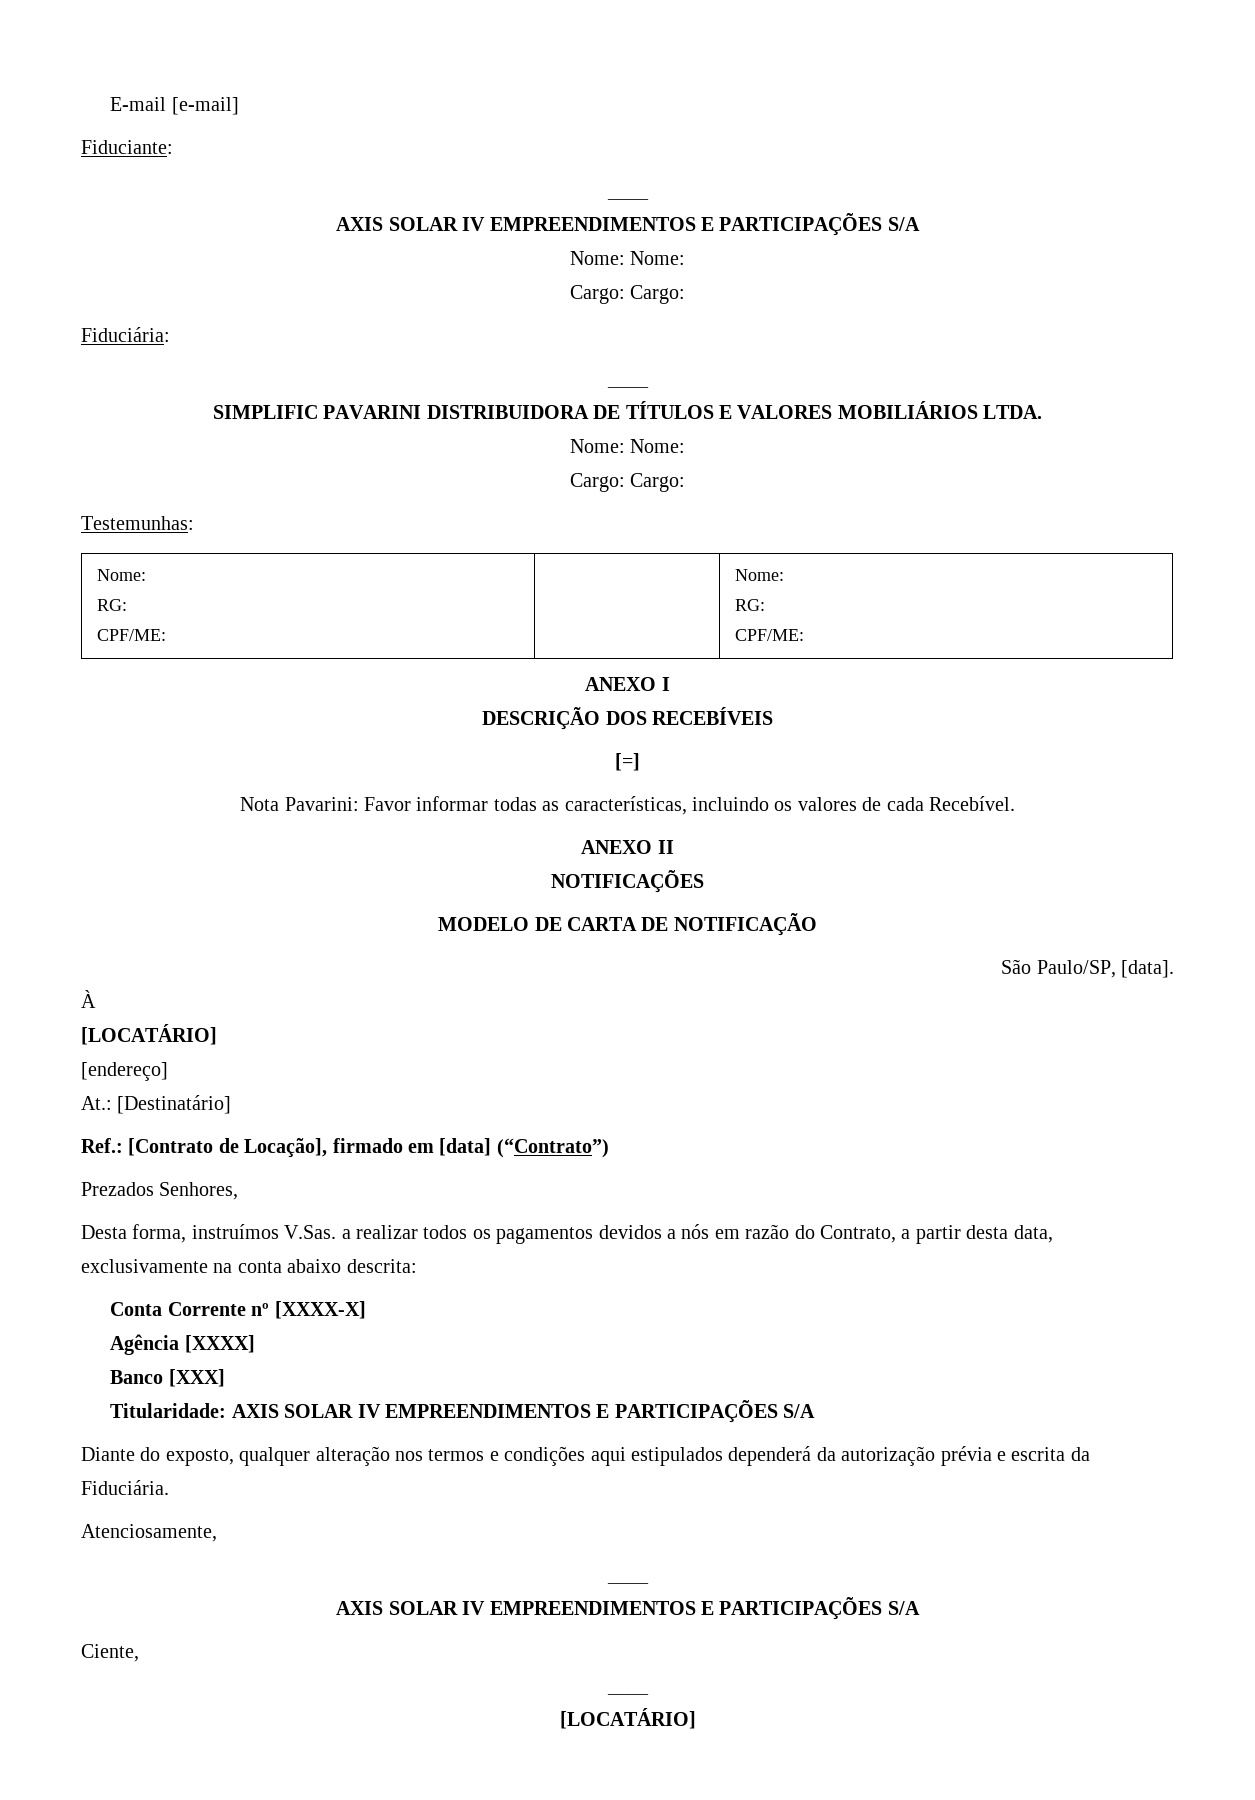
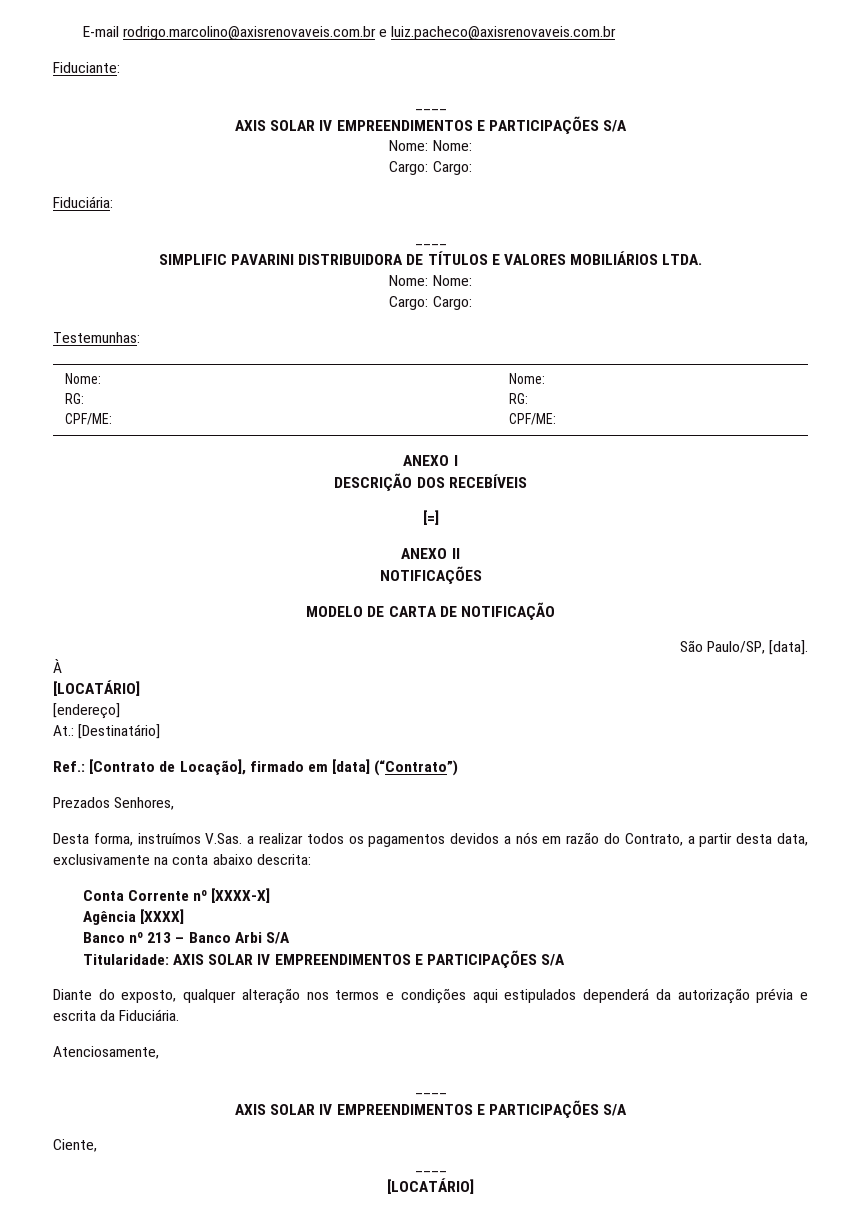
[171,97,239,115] [e-mail] -> [123,26,617,40] rodrigo.marcolino@axisrenovaveis.com.br e luiz.pacheco@axisrenovaveis.com.br
[240,796,1015,815] // Nota Pavarini: Favor informar todas as características, incluindo os valores de cada Recebível. -> (439, 517) none
[168,1369,225,1387] [XXX] -> [129,932,291,944] nº 213 – Banco Arbi S/A

